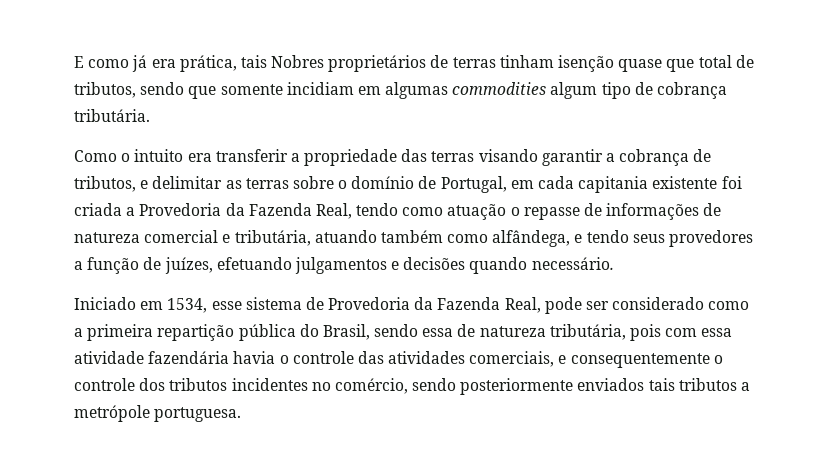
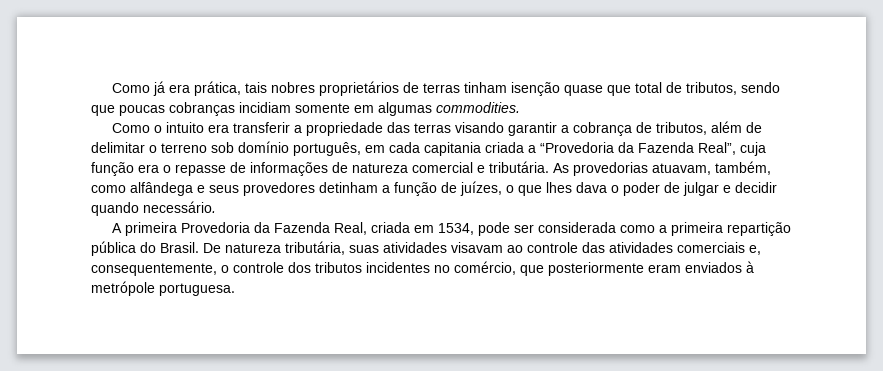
[74,56,130,68] E como -> [112,83,151,93] Como
[271,55,325,68] Nobres -> [271,82,316,93] nobres
[220,82,728,99] [74,109,150,122] somente incidiam em algumas commodities algum tipo de cobrança tributária. -> [119,102,520,116] poucas cobranças incidiam somente em algumas commodities.
[140,176,507,193] e delimitar as terras sobre o domínio de Portugal, -> [711,121,763,133] [91,141,361,156] além de delimitar o terreno sob domínio português,
[652,176,742,189] existente foi -> (481, 149) none
[139,203,507,220] Provedoria da Fazenda Real, tendo como atuação -> [540,142,766,156] [91,162,159,176] “Provedoria da Fazenda Real”, cuja função era
[234,230,629,247] tributária, atuando também como alfândega, e tendo -> [489,161,771,176] [91,182,205,196] tributária. As provedorias atuavam, também, como alfândega e
(754, 238) none -> [319,182,378,193] detinham
[216,257,614,274] [74,297,541,313] efetuando julgamentos e decisões quando necessário. // Iniciado em 1534, esse sistema de Provedoria da Fazenda Real, -> [506,182,777,196] [91,201,216,216] [112,222,475,236] o que lhes dava o poder de julgar e decidir quando necessário. // A primeira Provedoria da Fazenda Real, criada em 1534,
[612,297,705,310] considerado -> [538,222,617,233] considerada
[322,324,733,341] [74,351,710,368] Brasil, sendo essa de natureza tributária, pois com essa atividade fazendária havia o controle das atividades comerciais, e consequentemente -> [160,241,761,255] [91,263,217,276] Brasil. De natureza tributária, suas atividades visavam ao controle das atividades comerciais e, consequentemente,
[412,378,751,395] sendo posteriormente enviados tais tributos a -> [520,261,754,276] que posteriormente eram enviados à

